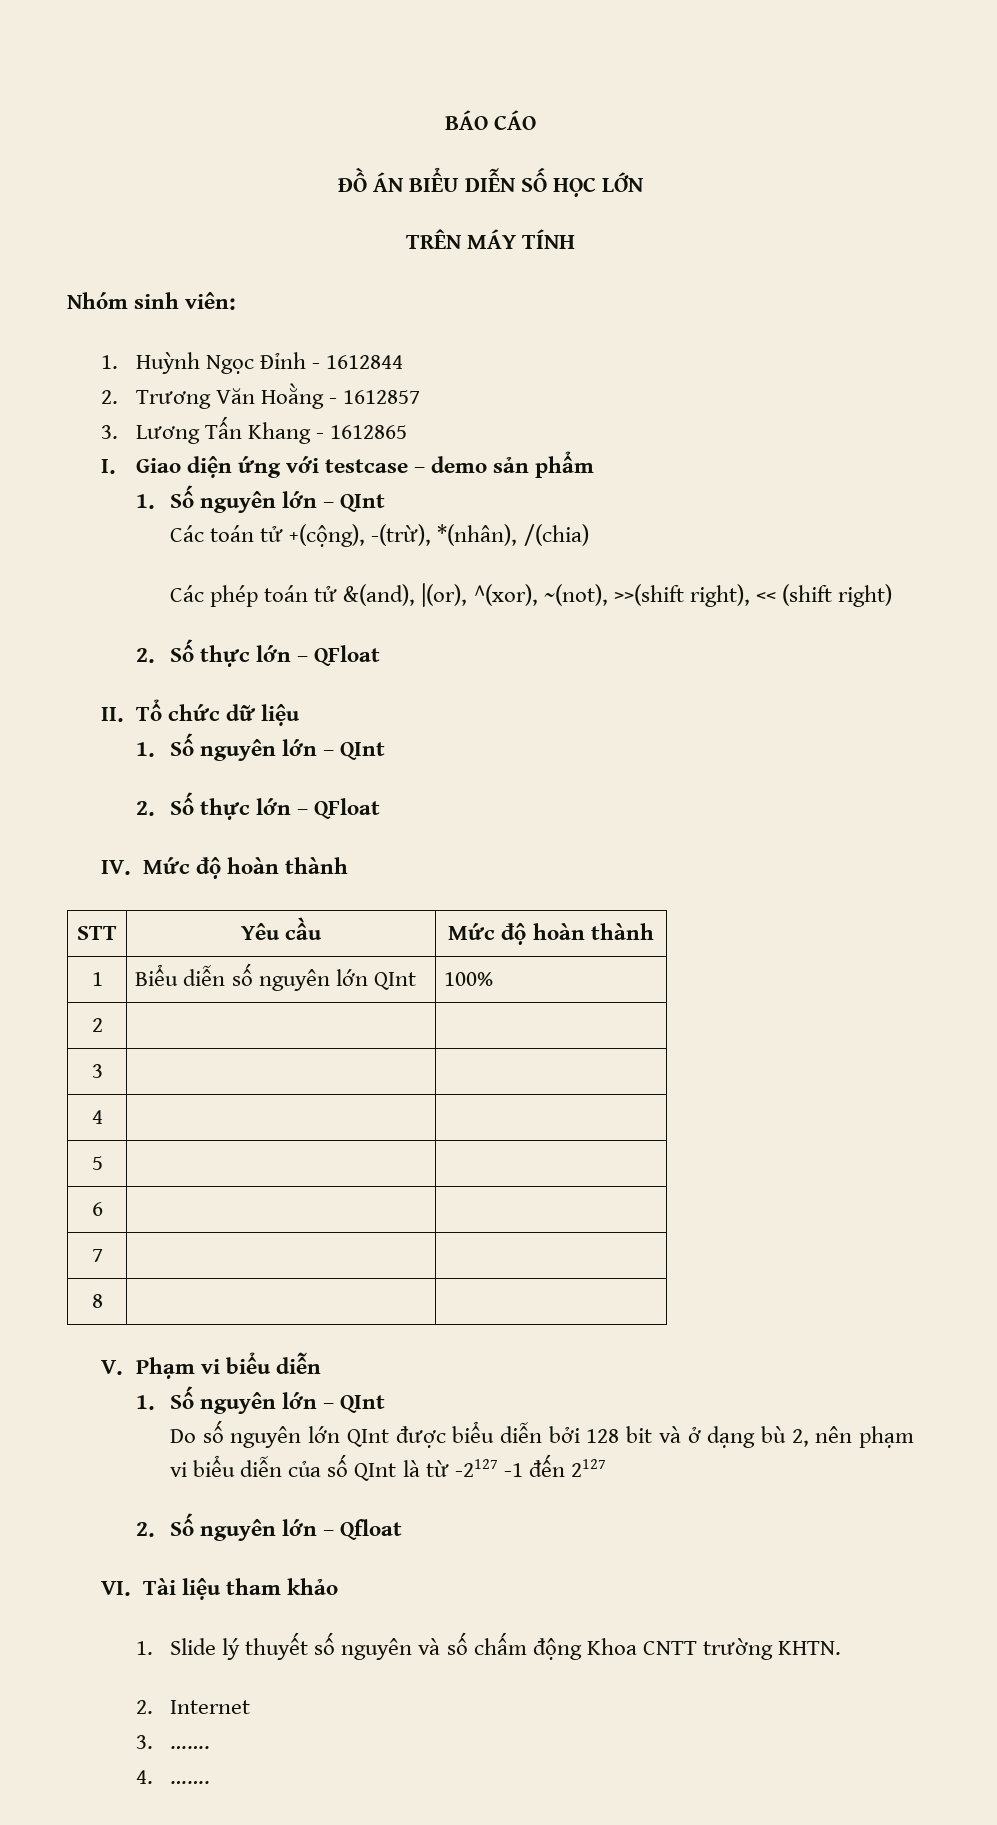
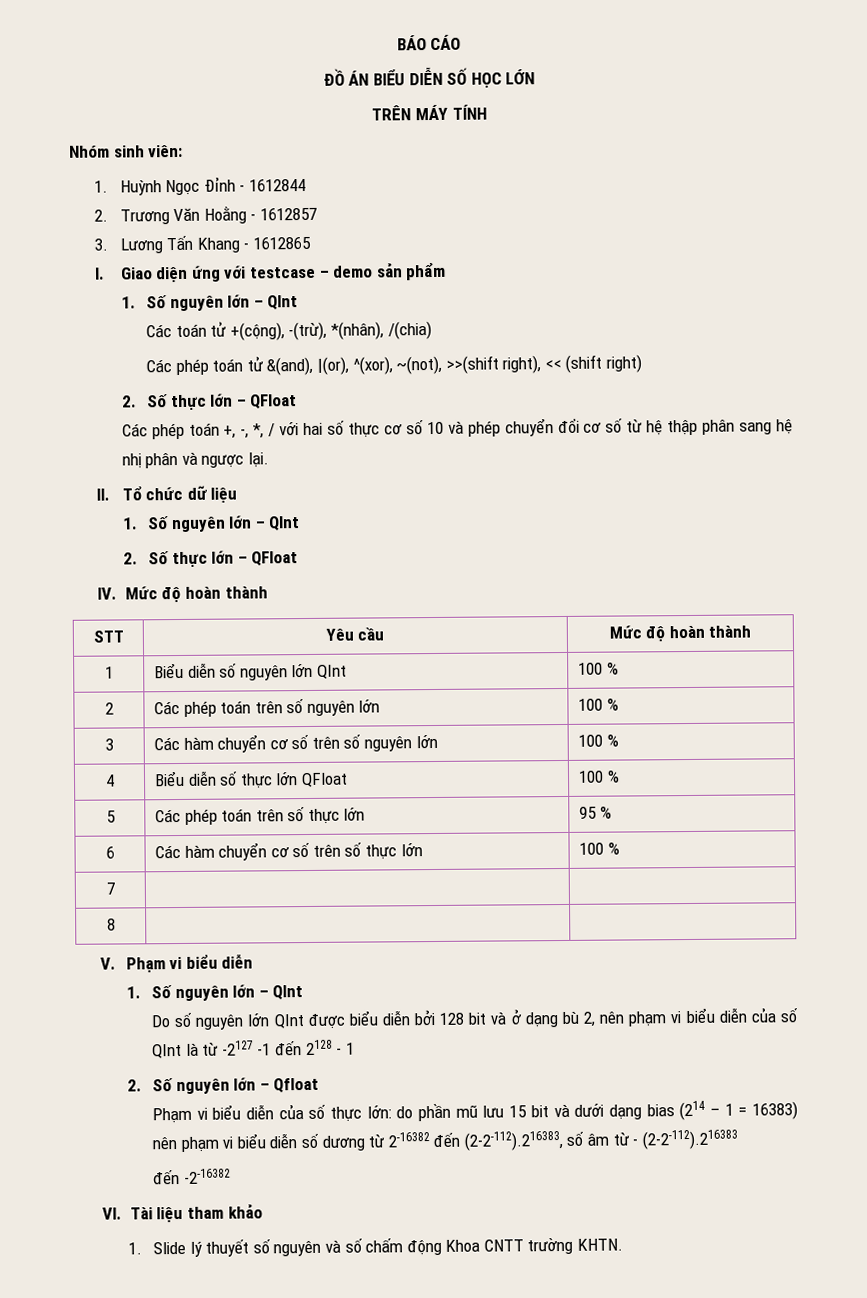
(381, 655) none -> [121,417,794,440] [121,451,270,469] // Các phép toán +, -, *, / với hai số thực cơ số 10 và phép chuyển đổi cơ số từ hệ thập phân sang hệ nhị phân và ngược lại.
[444,972,494,986] 100% -> [577,662,619,675] 100 %
[91,1064,103,1078] [91,1110,103,1124] [91,1156,103,1170] [91,1202,103,1216] | // 3 | | // 4 | | // 5 | | // 6 | | -> [153,699,381,717] [577,698,619,711] [104,738,114,751] [153,734,438,753] [577,734,619,747] [104,774,115,787] [153,770,348,789] [577,770,620,783] [105,810,116,823] [154,807,366,825] [578,806,612,819] [105,846,115,859] [154,842,423,861] [578,842,620,855] Các phép toán trên số nguyên lớn | 100 % // 3 | Các hàm chuyển cơ số trên số nguyên lớn | 100 % // 4 | Biểu diễn số thực lớn QFloat | 100 % // 5 | Các phép toán trên số thực lớn | 95 % // 6 | Các hàm chuyển cơ số trên số thực lớn | 100 %
[570,1459,606,1477] 2127 -> [305,1039,355,1056] 2128 - 1
(403, 1529) none -> [151,1100,799,1124] [151,1129,738,1152] [152,1168,231,1185] // Phạm vi biểu diễn của số thực lớn: do phần mũ lưu 15 bit và dưới dạng bias (214 – 1 = 16383) nên phạm vi biểu diễn số dương từ 2-16382 đến (2-2-112).216383, số âm từ - (2-2-112).216383 // đến -2-16382
[135,1700,251,1714] [135,1735,211,1749] [135,1770,211,1784] // 2. Internet // 3. ……. // 4. ……. -> (624, 1244) none

